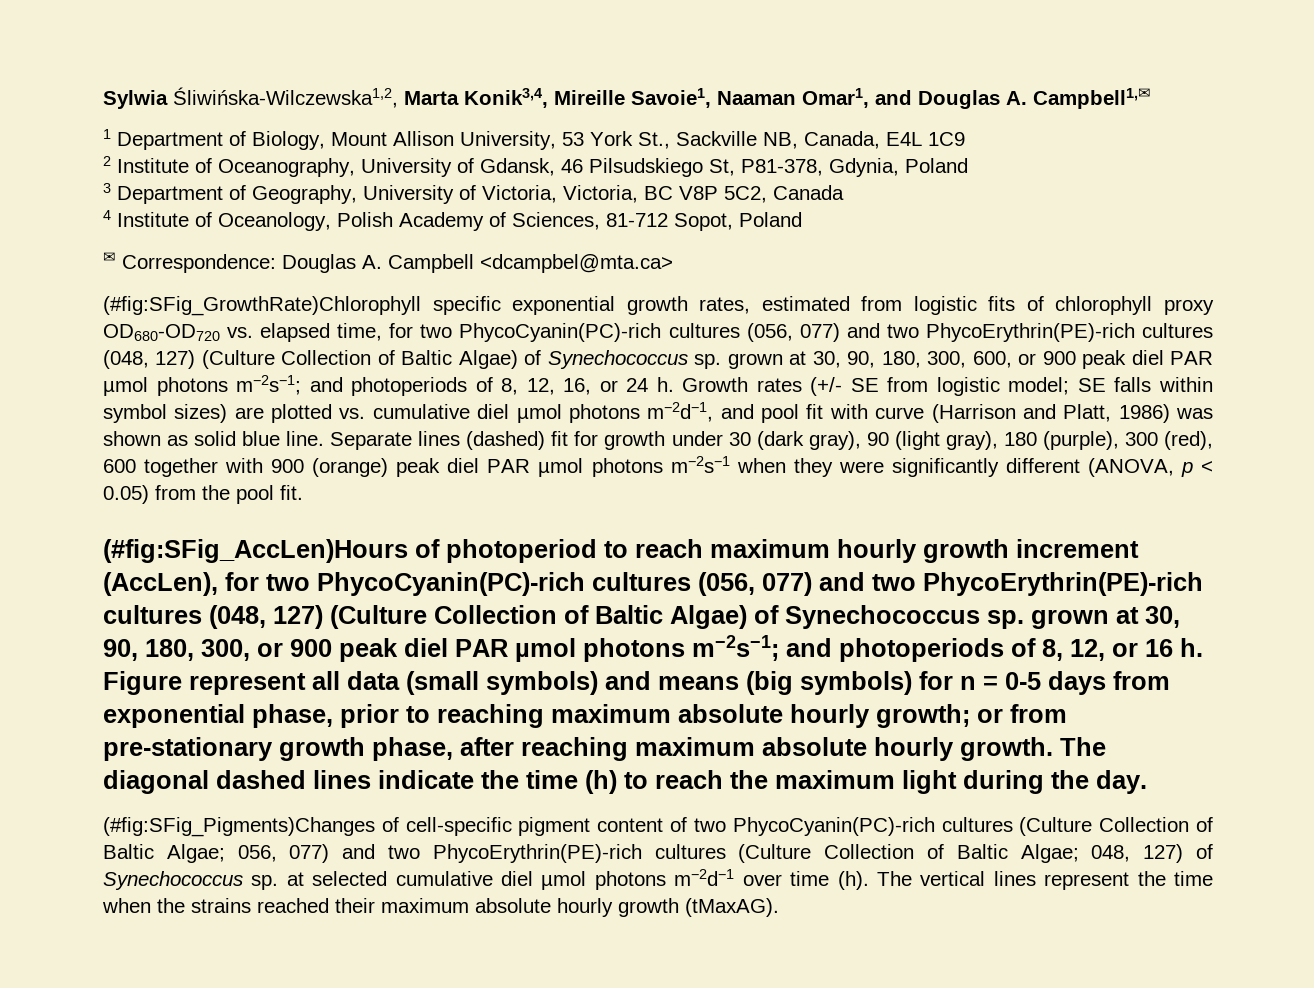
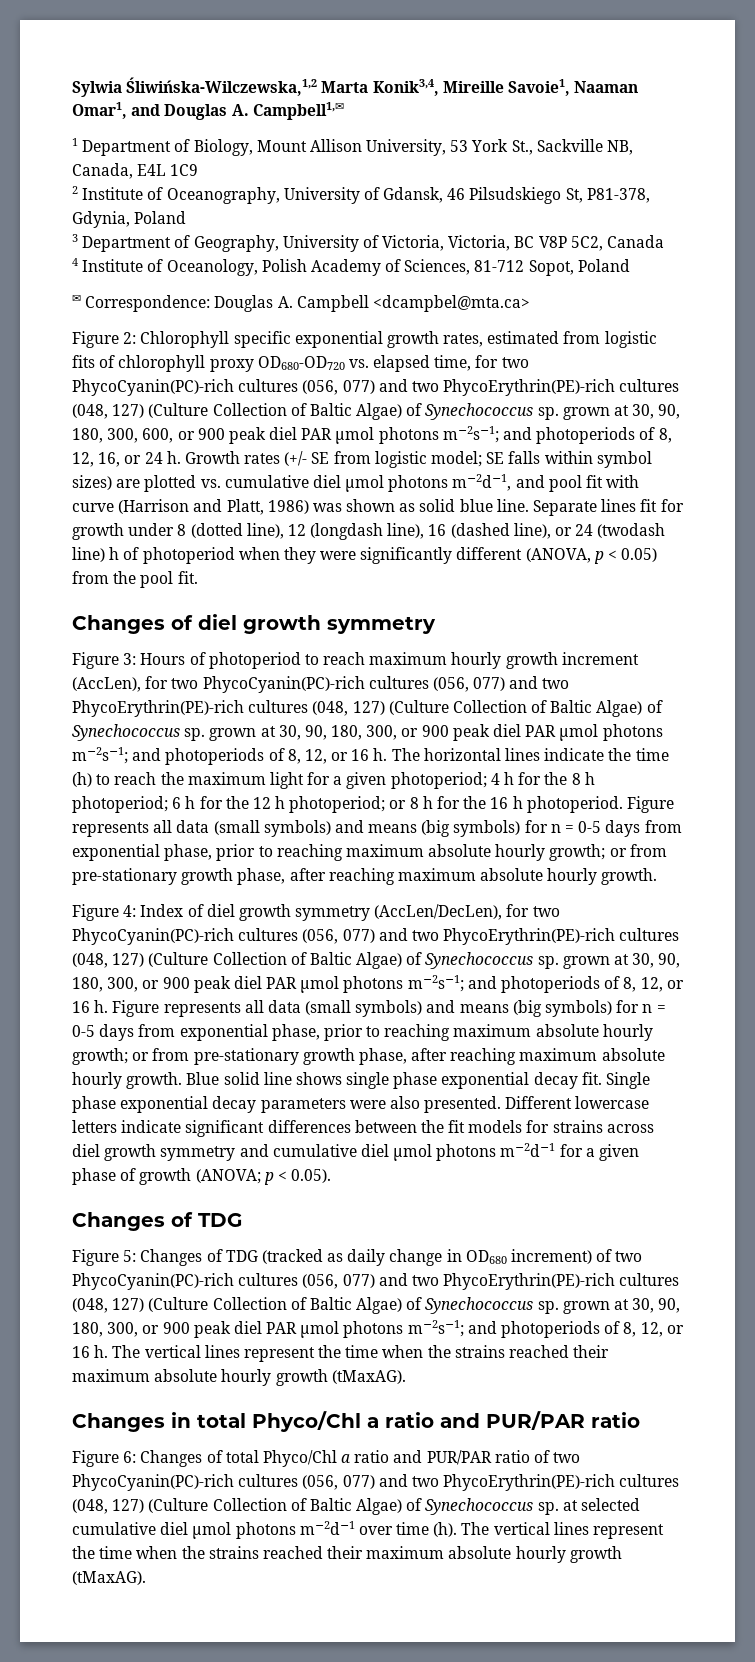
[173,87,398,108] Śliwińska-Wilczewska1,2, -> [126,77,318,96] Śliwińska-Wilczewska,1,2
[103,296,421,316] (#fig:SFig_GrowthRate)Chlorophyll -> [72,331,230,348] Figure 2: Chlorophyll
[466,431,546,450] (dashed) -> (637, 505) none
[728,431,1213,450] [103,456,730,477] 30 (dark gray), 90 (light gray), 180 (purple), 300 (red), 600 together with 900 (orange) peak diel PAR µmol photons m−2s−1 -> [177,523,666,540] [72,547,235,564] 8 (dotted line), 12 (longdash line), 16 (dashed line), or 24 (twodash line) h of photoperiod
[103,539,408,563] (#fig:SFig_AccLen)Hours -> [72,614,436,634] [72,652,186,669] Changes of diel growth symmetry // Figure 3: Hours
[103,671,306,695] Figure represent -> [391,748,669,761] [72,772,595,789] [72,796,674,813] [72,822,149,837] The horizontal lines indicate the time (h) to reach the maximum light for a given photoperiod; 4 h for the 8 h photoperiod; 6 h for the 12 h photoperiod; or 8 h for the 16 h photoperiod. Figure represents
[1060,737,1106,756] [103,770,1147,794] [103,817,1214,837] [103,844,1184,863] The diagonal dashed lines indicate the time (h) to reach the maximum light during the day. // (#fig:SFig_Pigments)Changes of cell-specific pigment content of two PhycoCyanin(PC)-rich cultures (Culture Collection of Baltic Algae; 056, 077) and two PhycoErythrin(PE)-rich cultures (Culture Collection of Baltic Algae; 048, 127) -> [72,904,560,921] [72,928,680,945] [72,952,681,969] [72,975,684,993] [72,1000,666,1017] [72,1024,653,1041] [72,1048,665,1065] [72,1072,651,1089] [72,1096,650,1113] [72,1120,654,1137] [72,1143,640,1161] [72,1168,332,1185] [72,1212,242,1231] [72,1249,643,1266] [72,1273,680,1290] [72,1297,681,1314] [72,1320,684,1338] [72,1345,610,1362] [72,1369,406,1386] [72,1411,640,1432] [72,1450,581,1467] [72,1474,680,1491] [72,1498,403,1515] // Figure 4: Index of diel growth symmetry (AccLen/DecLen), for two PhycoCyanin(PC)-rich cultures (056, 077) and two PhycoErythrin(PE)-rich cultures (048, 127) (Culture Collection of Baltic Algae) of Synechococcus sp. grown at 30, 90, 180, 300, or 900 peak diel PAR µmol photons m−2s−1; and photoperiods of 8, 12, or 16 h. Figure represents all data (small symbols) and means (big symbols) for n = 0-5 days from exponential phase, prior to reaching maximum absolute hourly growth; or from pre-stationary growth phase, after reaching maximum absolute hourly growth. Blue solid line shows single phase exponential decay fit. Single phase exponential decay parameters were also presented. Different lowercase letters indicate significant differences between the fit models for strains across diel growth symmetry and cumulative diel µmol photons m−2d−1 for a given phase of growth (ANOVA; p < 0.05). // Changes of TDG // Figure 5: Changes of TDG (tracked as daily change in OD680 increment) of two PhycoCyanin(PC)-rich cultures (056, 077) and two PhycoErythrin(PE)-rich cultures (048, 127) (Culture Collection of Baltic Algae) of Synechococcus sp. grown at 30, 90, 180, 300, or 900 peak diel PAR µmol photons m−2s−1; and photoperiods of 8, 12, or 16 h. The vertical lines represent the time when the strains reached their maximum absolute hourly growth (tMaxAG). // Changes in total Phyco/Chl a ratio and PUR/PAR ratio // Figure 6: Changes of total Phyco/Chl a ratio and PUR/PAR ratio of two PhycoCyanin(PC)-rich cultures (056, 077) and two PhycoErythrin(PE)-rich cultures (048, 127) (Culture Collection of Baltic Algae)

